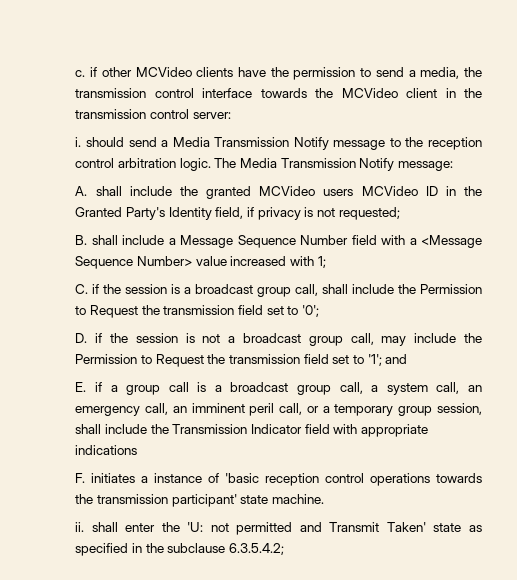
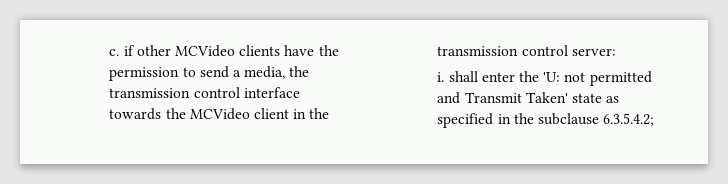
[85,137,482,150] [75,158,453,171] [75,186,483,199] [75,207,400,220] [75,235,483,248] [75,256,326,269] [75,284,482,297] [75,305,319,318] [75,333,483,346] [75,354,408,367] [75,382,482,395] [75,403,482,416] [75,424,428,437] [75,445,138,455] [75,473,482,486] [75,494,324,507] [75,522,85,532] should send a Media Transmission Notify message to the reception control arbitration logic. The Media Transmission Notify message: // A. shall include the granted MCVideo users MCVideo ID in the Granted Party's Identity field, if privacy is not requested; // B. shall include a Message Sequence Number field with a <Message Sequence Number> value increased with 1; // C. if the session is a broadcast group call, shall include the Permission to Request the transmission field set to '0'; // D. if the session is not a broadcast group call, may include the Permission to Request the transmission field set to '1'; and // E. if a group call is a broadcast group call, a system call, an emergency call, an imminent peril call, or a temporary group session, shall include the Transmission Indicator field with appropriate indications // F. initiates a instance of 'basic reception control operations towards the transmission participant' state machine. // ii. -> (445, 77) none

